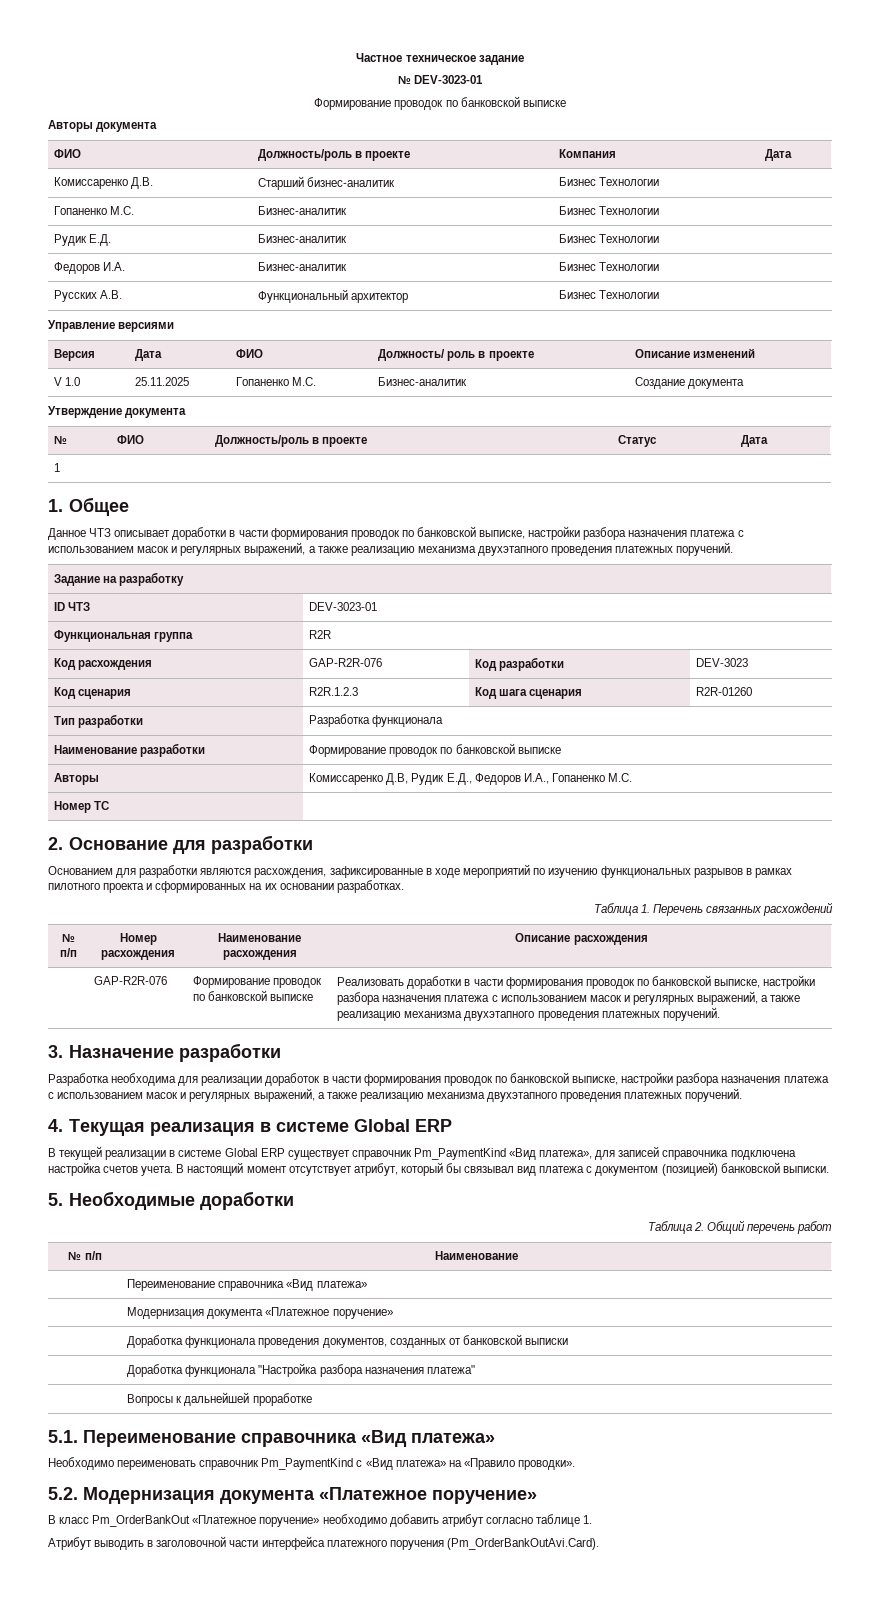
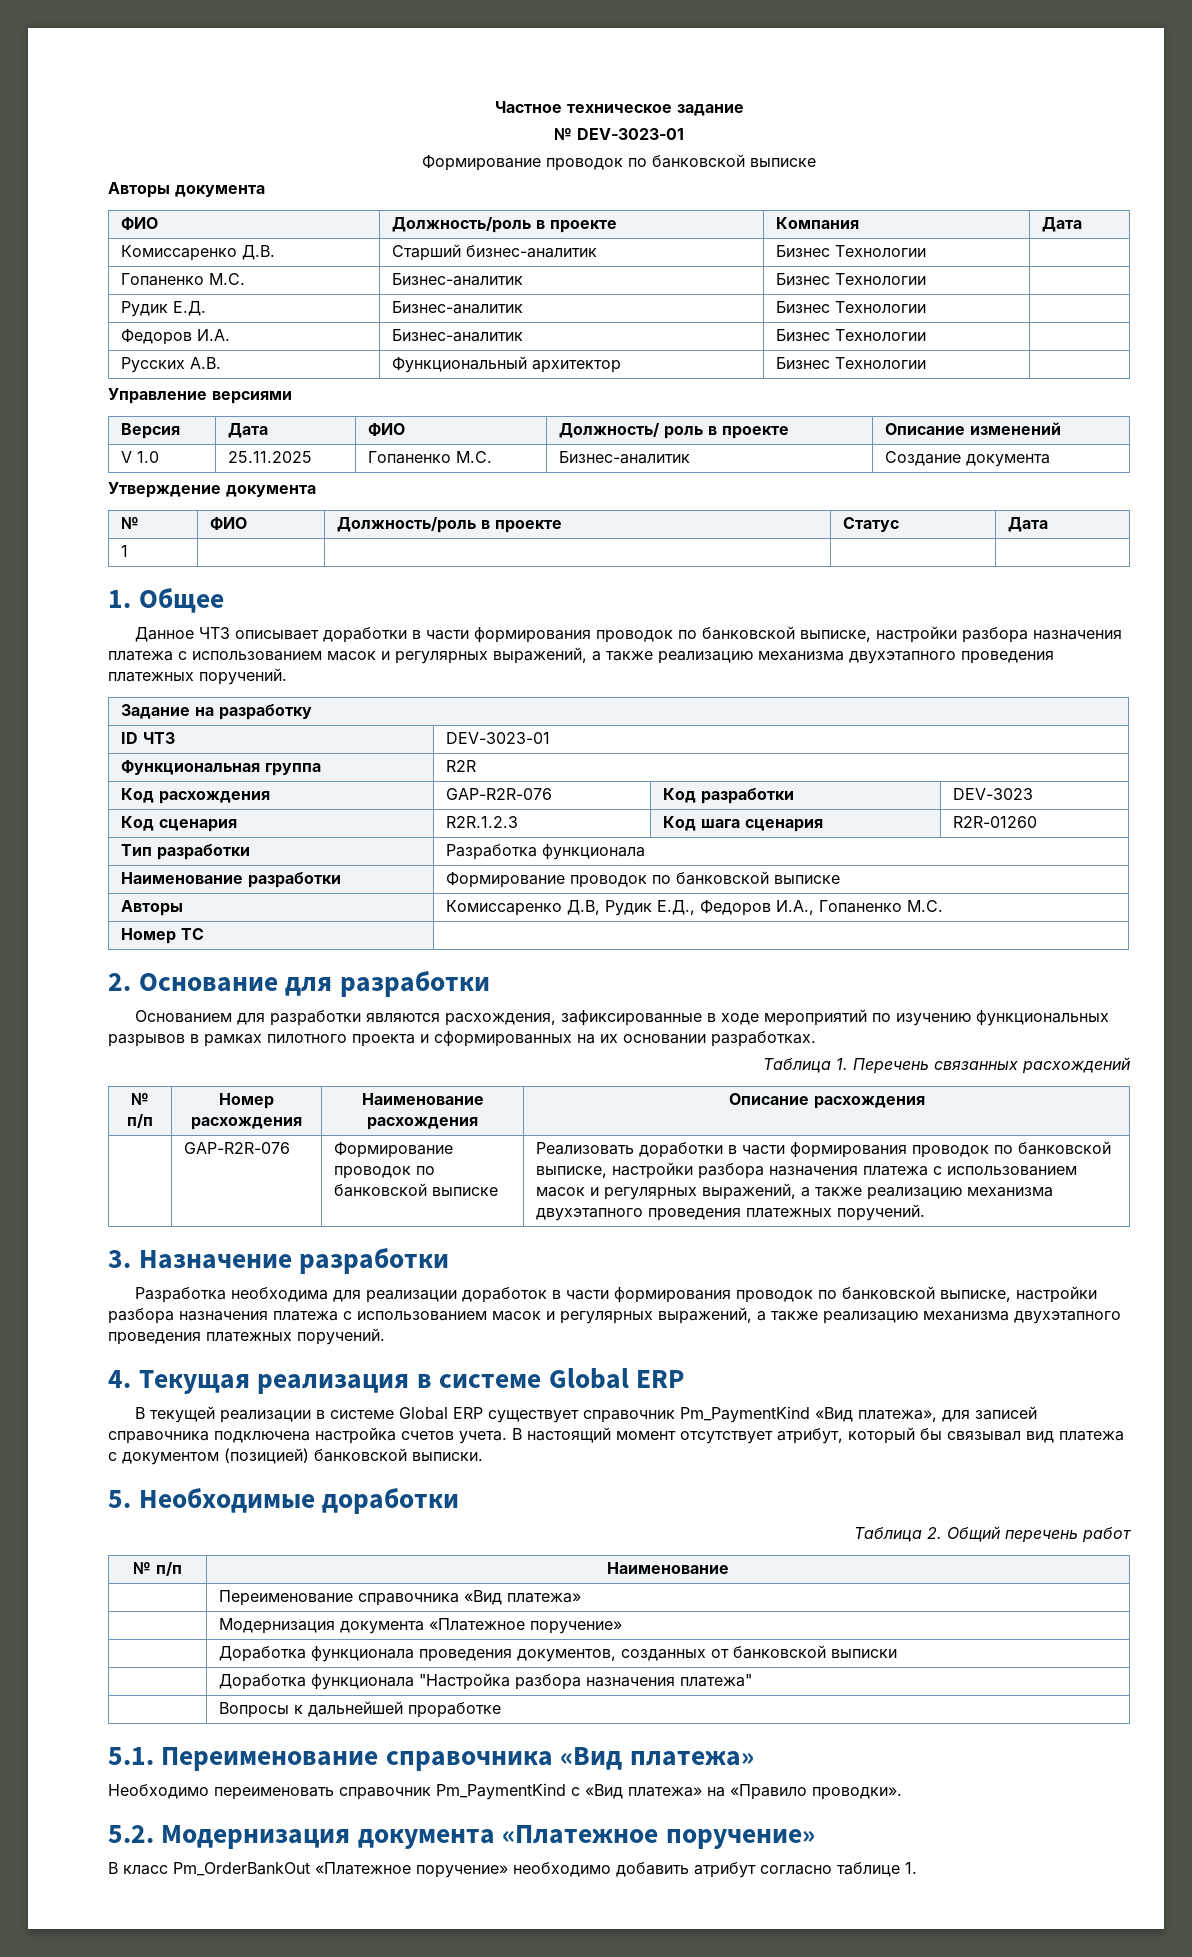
[48,1536,599,1550] // Атрибут выводить в заголовочной части интерфейса платежного поручения (Pm_OrderBankOutAvi.Card). -> (917, 1868) none

